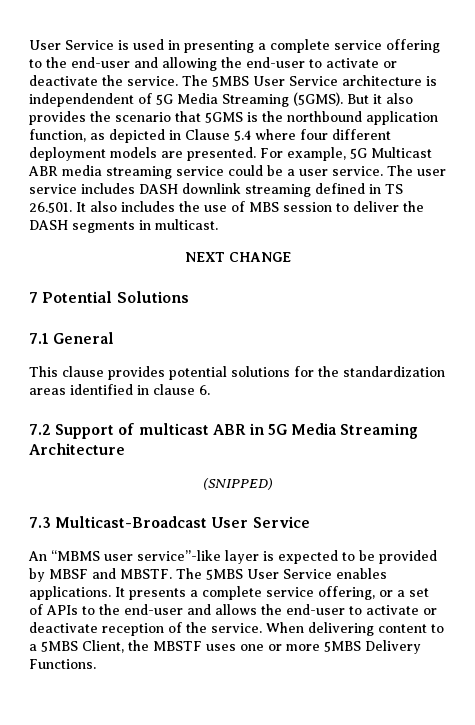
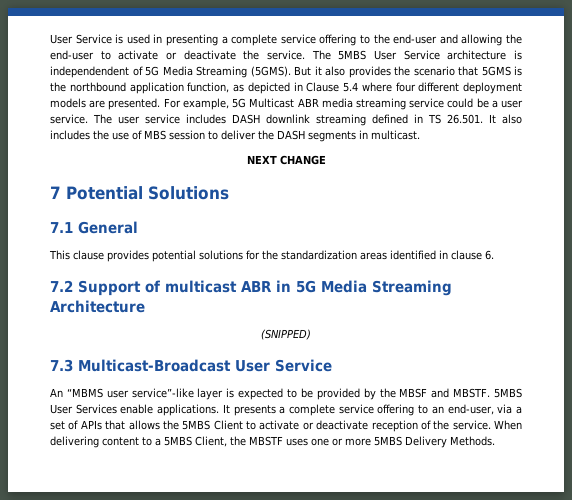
(45, 575) none -> [379,388,396,398] the
[176,568,387,580] The 5MBS User Service enables -> [493,388,522,398] [50,404,154,414] 5MBS User Services enable
[318,586,429,600] [29,604,345,615] offering, or a set of APIs to the end-user and allows the end-user -> [377,404,522,416] [50,420,243,430] offering to an end-user, via a set of APIs that allows the 5MBS Client
[29,659,96,669] Functions. -> [450,436,495,446] Methods.

